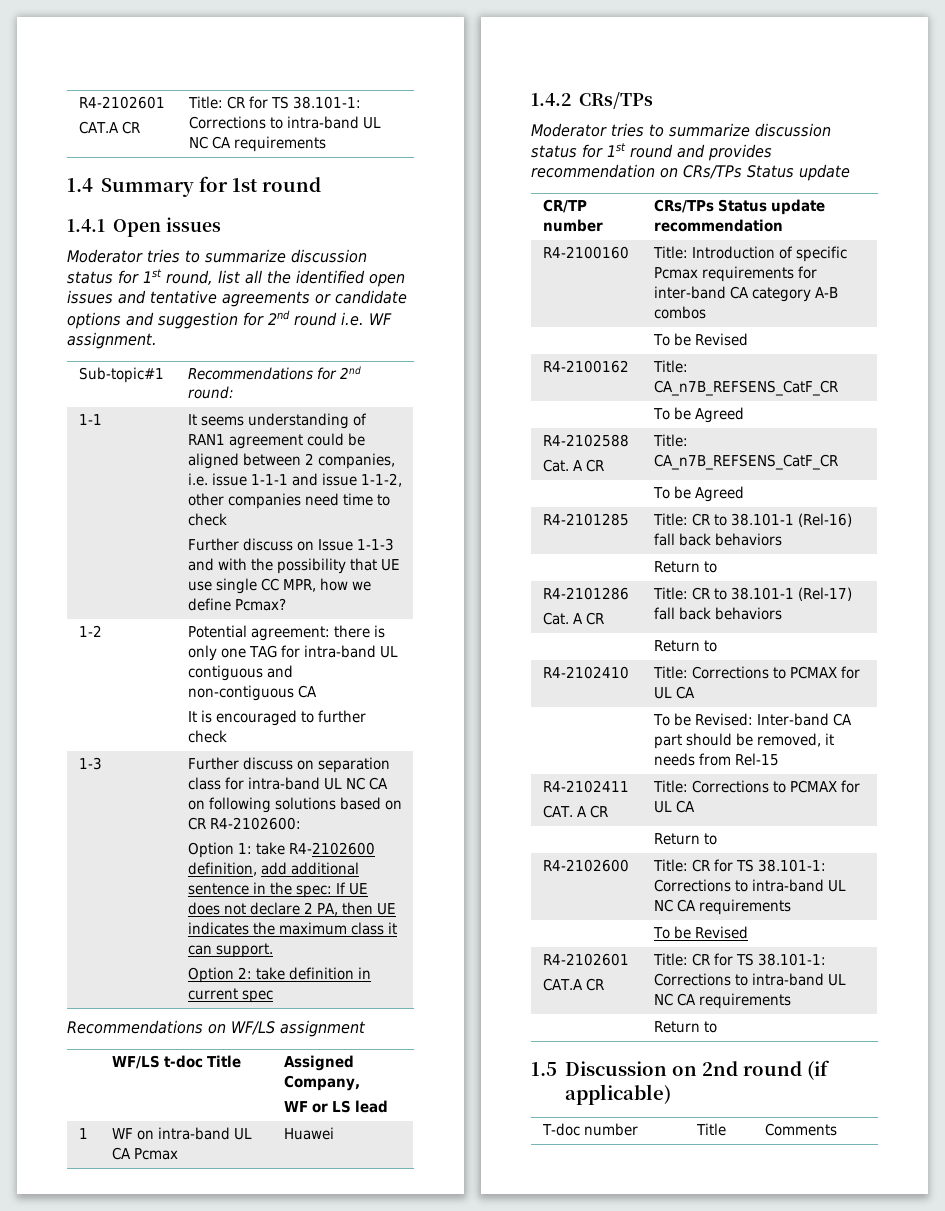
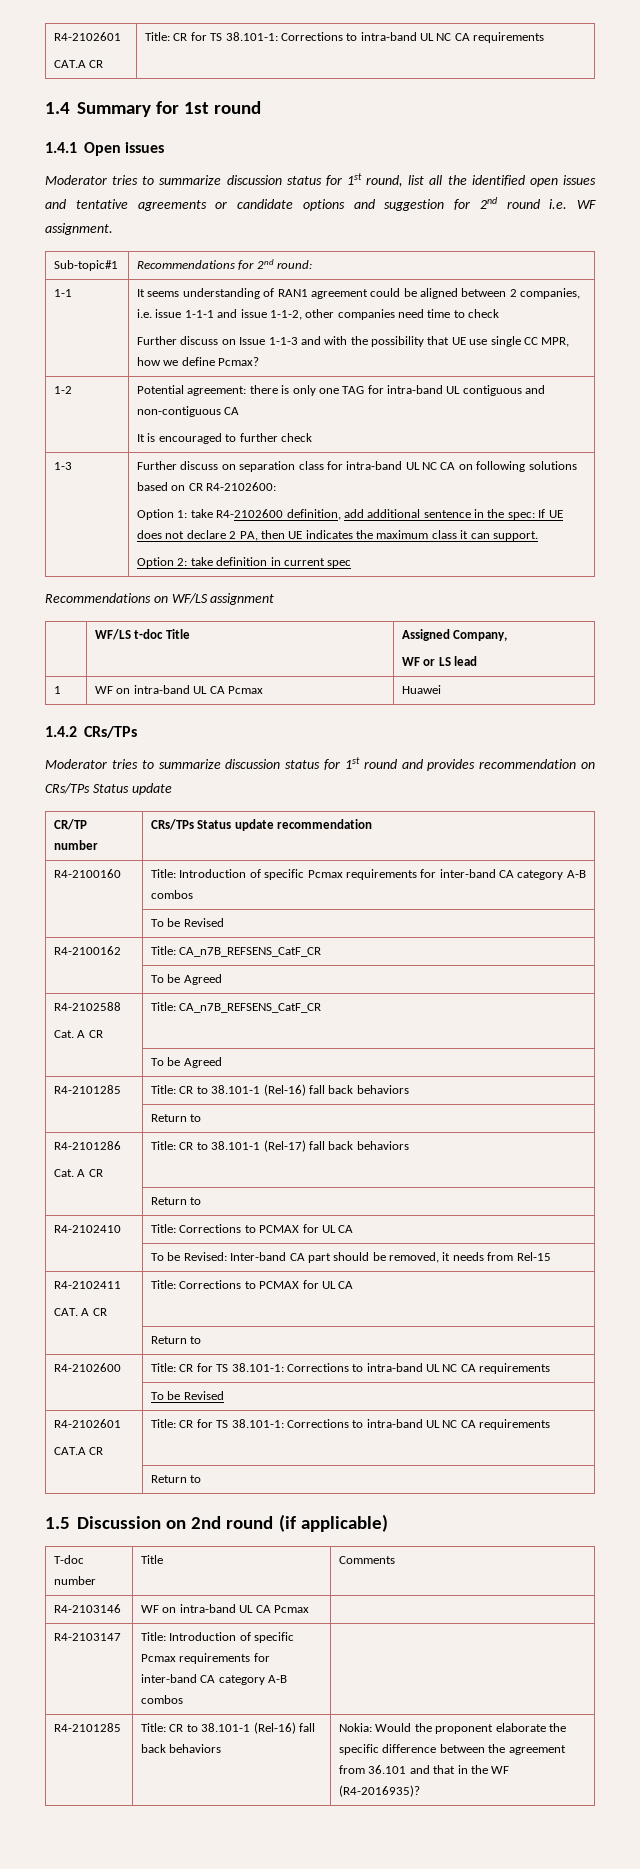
(837, 1129) none -> [54,1604,122,1613] [141,1604,309,1613] [54,1633,122,1641] [141,1632,295,1643] [141,1653,270,1664] [141,1674,288,1685] [141,1695,184,1704] [54,1723,122,1732] [141,1722,315,1734] [141,1744,222,1753] [339,1723,566,1734] [339,1744,566,1755] [339,1765,510,1774] [339,1785,421,1797] // R4-2103146 | WF on intra-band UL CA Pcmax | // R4-2103147 | Title: Introduction of specific Pcmax requirements for inter-band CA category A-B combos | // R4-2101285 | Title: CR to 38.101-1 (Rel-16) fall back behaviors | Nokia: Would the proponent elaborate the specific difference between the agreement from 36.101 and that in the WF (R4-2016935)?

